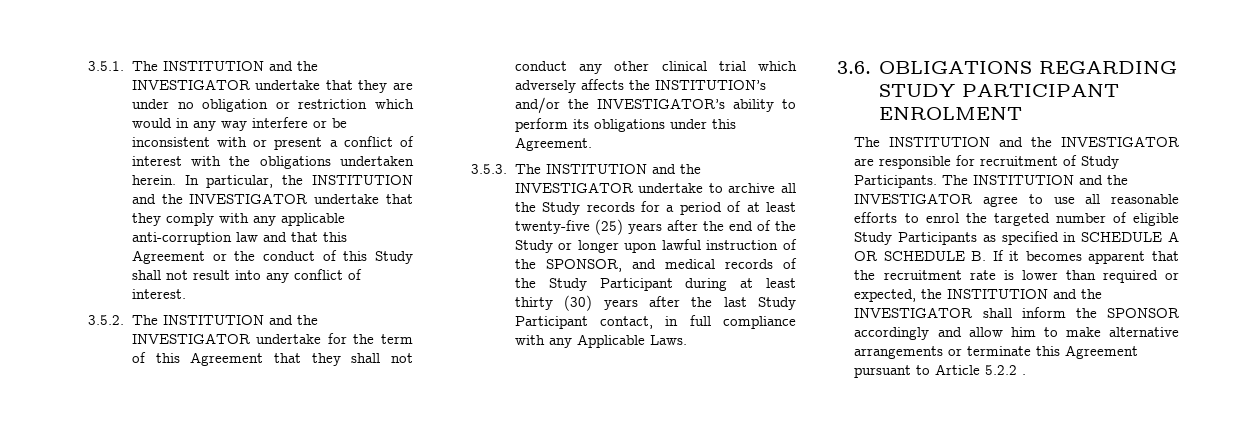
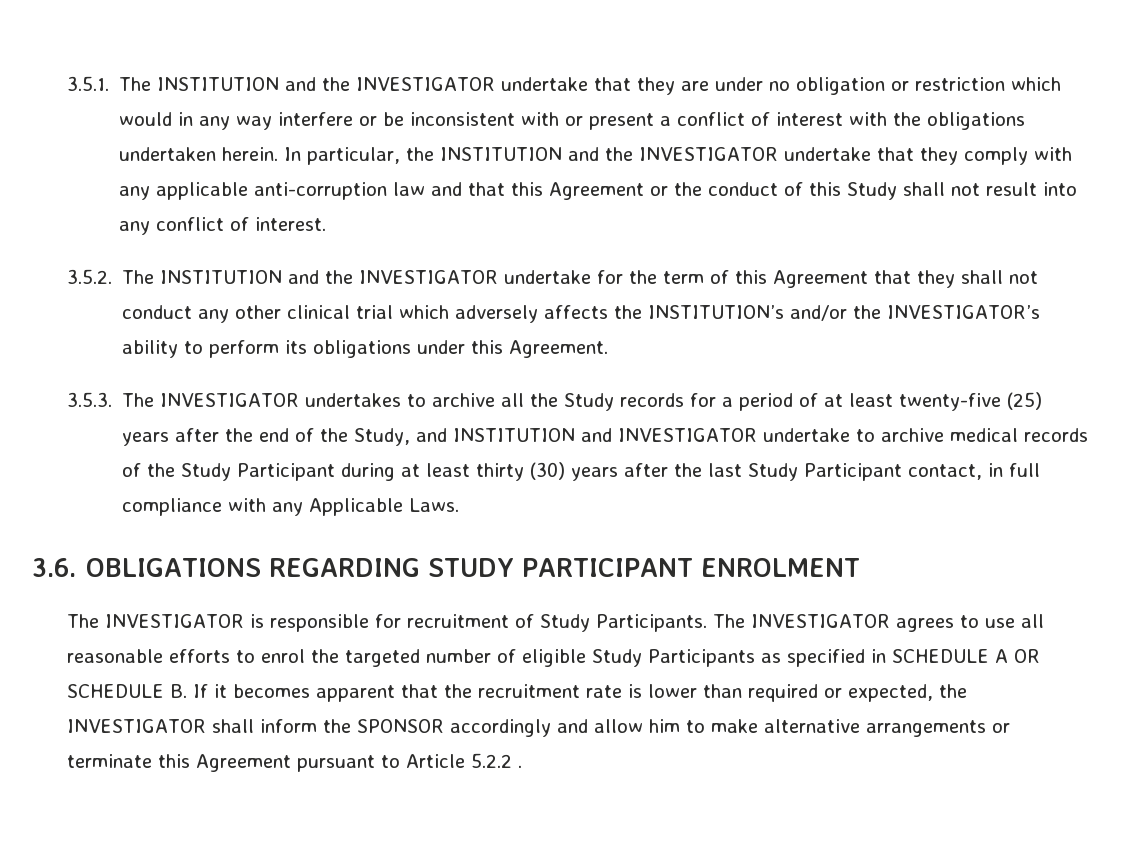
[545,164,701,174] [514,182,704,193] INSTITUTION and the INVESTIGATOR undertake -> [159,393,401,407] INVESTIGATOR undertakes
[514,239,797,253] [514,259,656,272] Study or longer upon lawful instruction of the SPONSOR, and -> [353,428,944,446] Study, and INSTITUTION and INVESTIGATOR undertake to archive
[889,136,1179,147] [854,158,875,166] INSTITUTION and the INVESTIGATOR are -> [104,614,264,628] INVESTIGATOR is
[973,175,1129,185] [854,193,1019,207] INSTITUTION and the INVESTIGATOR agree -> [750,614,954,632] INVESTIGATOR agrees
[947,289,1103,299] INSTITUTION and the -> (967, 691) none

